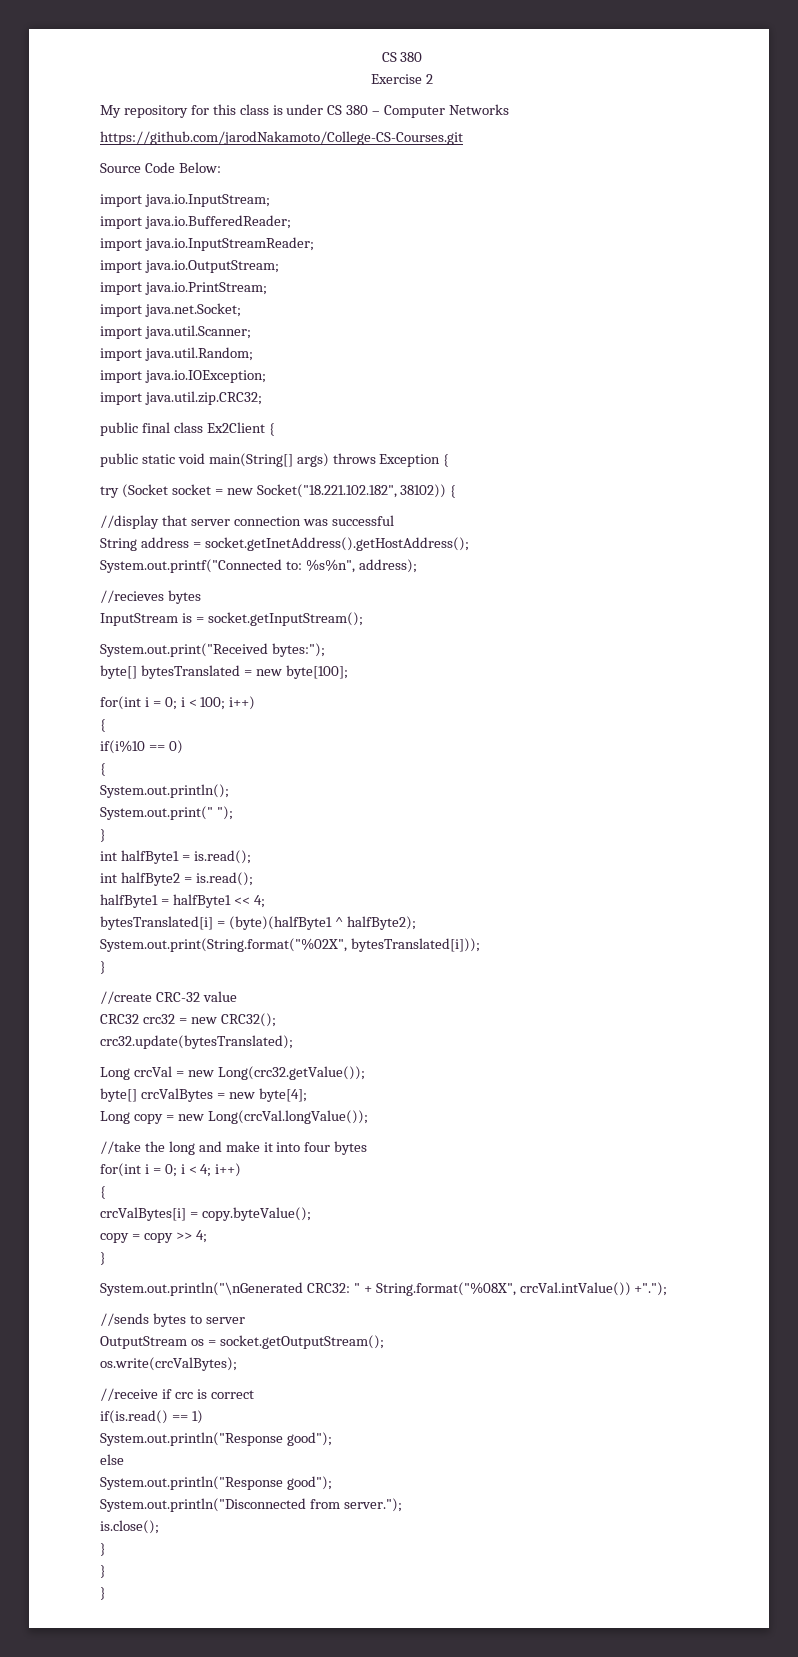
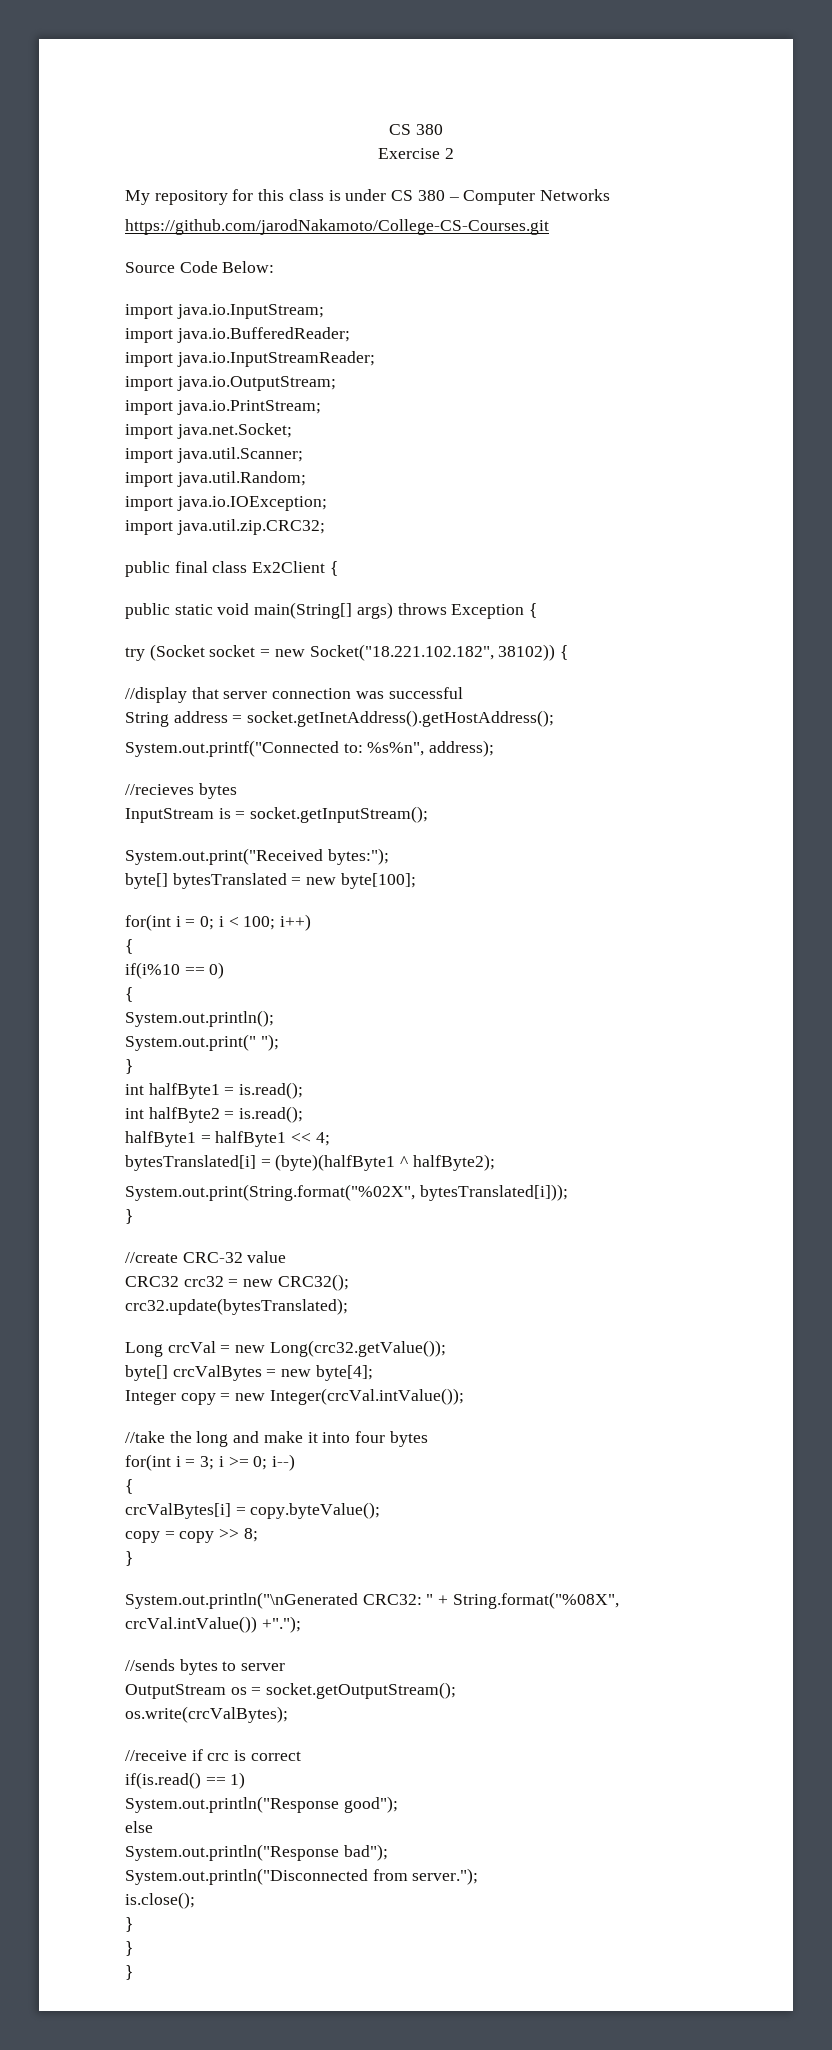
[100,1111,130,1124] Long -> [125,1390,176,1405] Integer
[207,1110,368,1124] Long(crcVal.longValue()); -> [269,1388,464,1405] Integer(crcVal.intValue());
[164,1163,242,1177] 0; i < 4; i++) -> [200,1454,296,1471] 3; i >= 0; i--)
[195,1230,207,1243] 4; -> [243,1528,258,1542] 8;
[286,1476,332,1490] good"); -> [343,1844,388,1861] bad");

